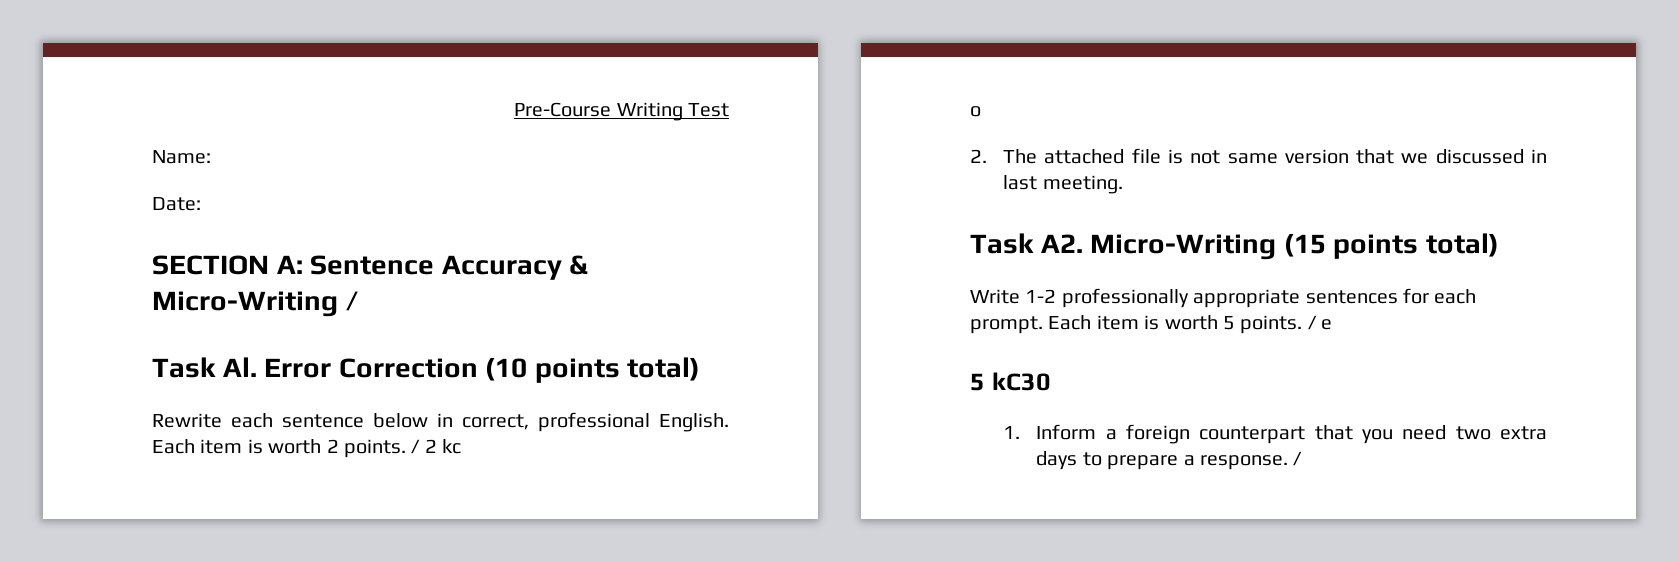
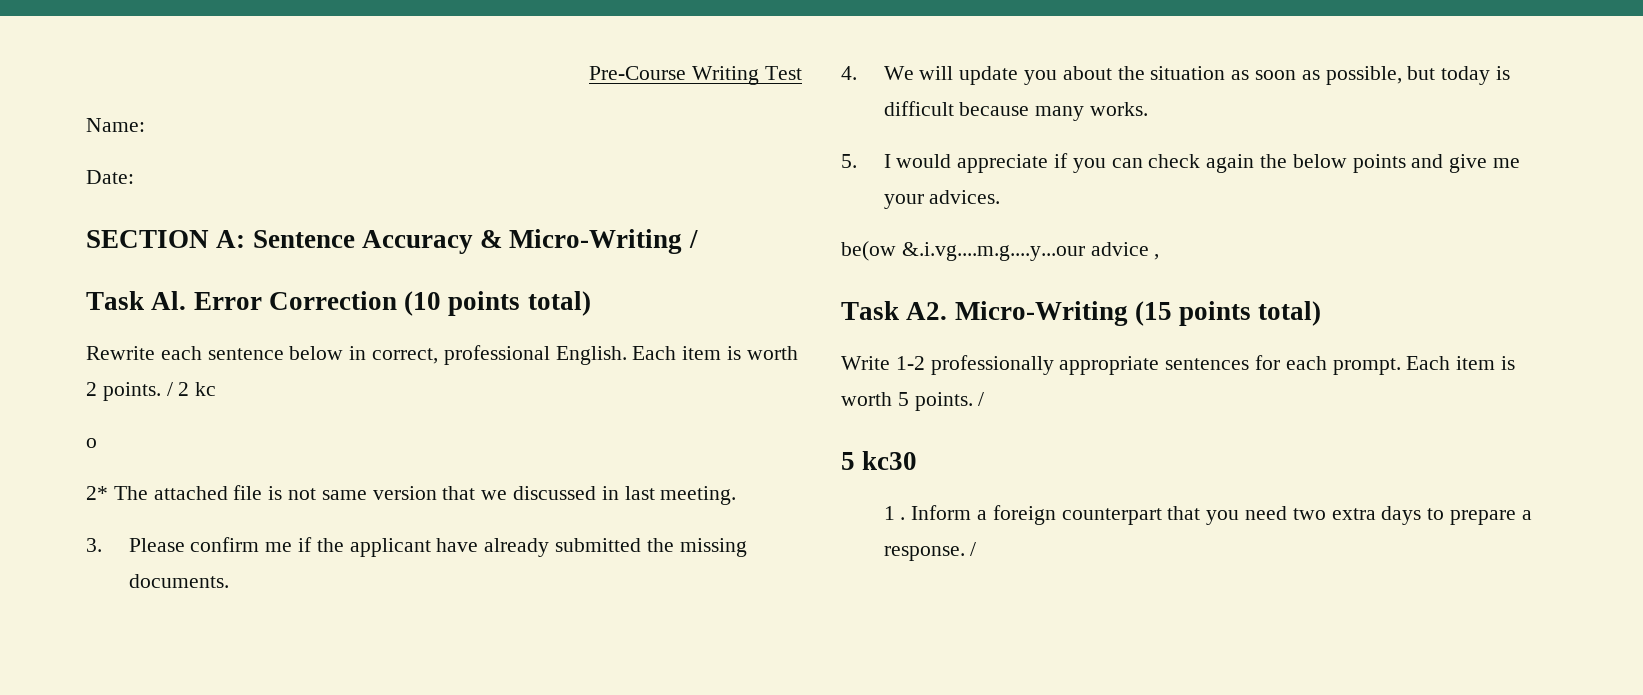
[970,149,987,163] 2. -> [86,486,108,500] 2*
(1123, 184) none -> [86,537,747,557] [128,574,229,588] [841,66,1511,85] [883,101,1148,121] [841,153,1521,173] [883,190,1001,209] [841,241,1160,261] // 3. Please confirm me if the applicant have already submitted the missing documents. // 4. We will update you about the situation as soon as possible, but today is difficult because many works. // 5. I would appreciate if you can check again the below points and give me your advices. // be(ow &.i.vg....m.g....y...our advice ,
[1321,319,1333,330] [970,372,1051,391] [1003,426,1021,439] e // 5 kC30 // 1. -> [841,451,918,470] [883,506,906,520] // 5 kc30 // 1 .

